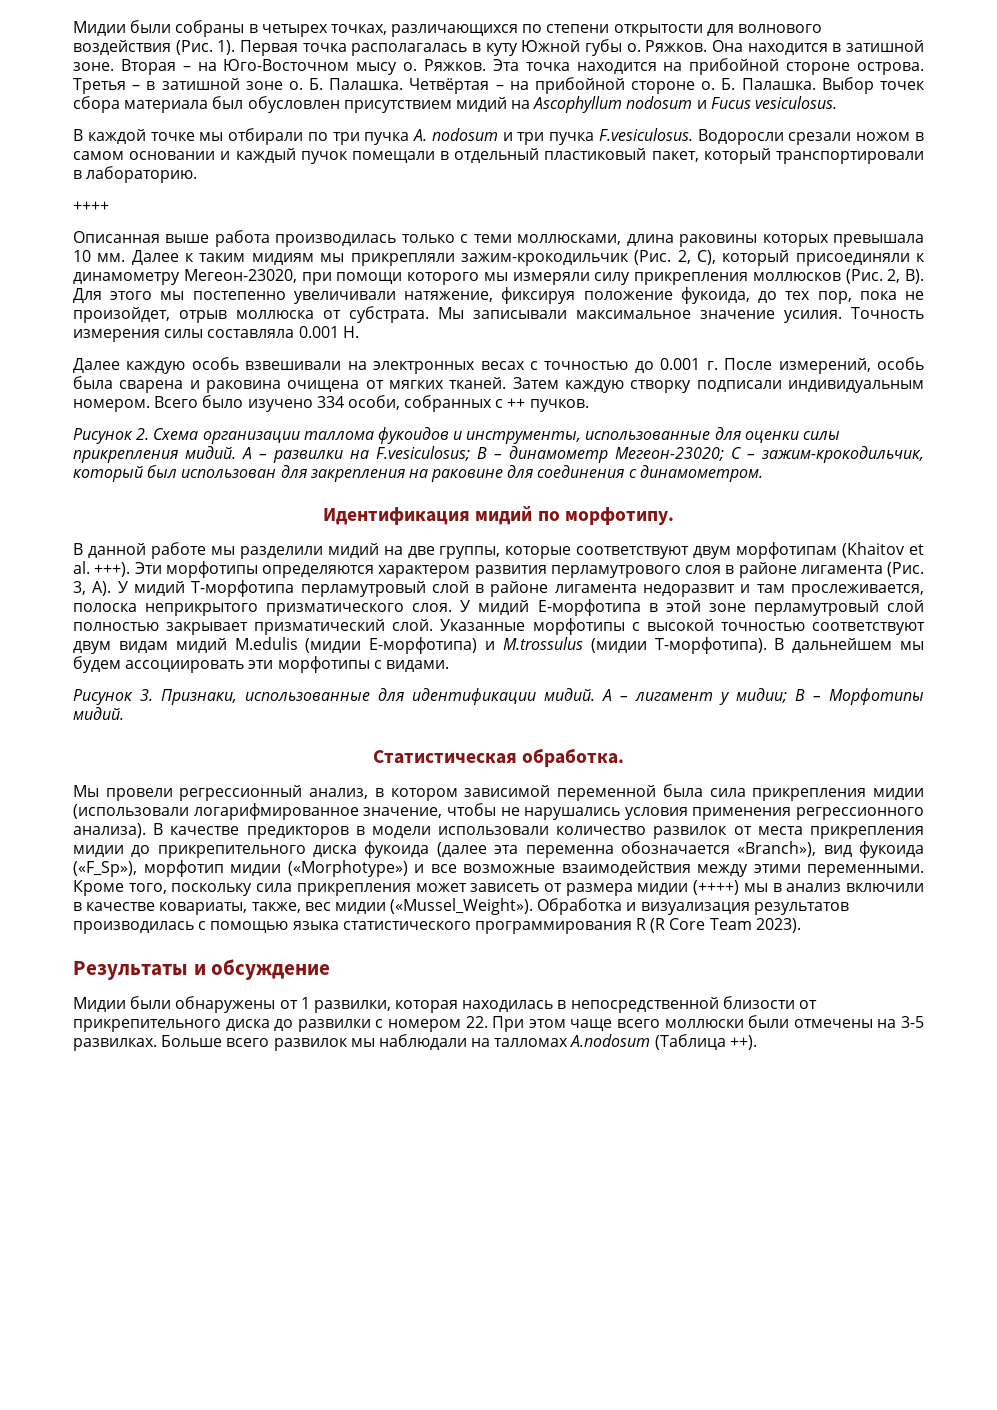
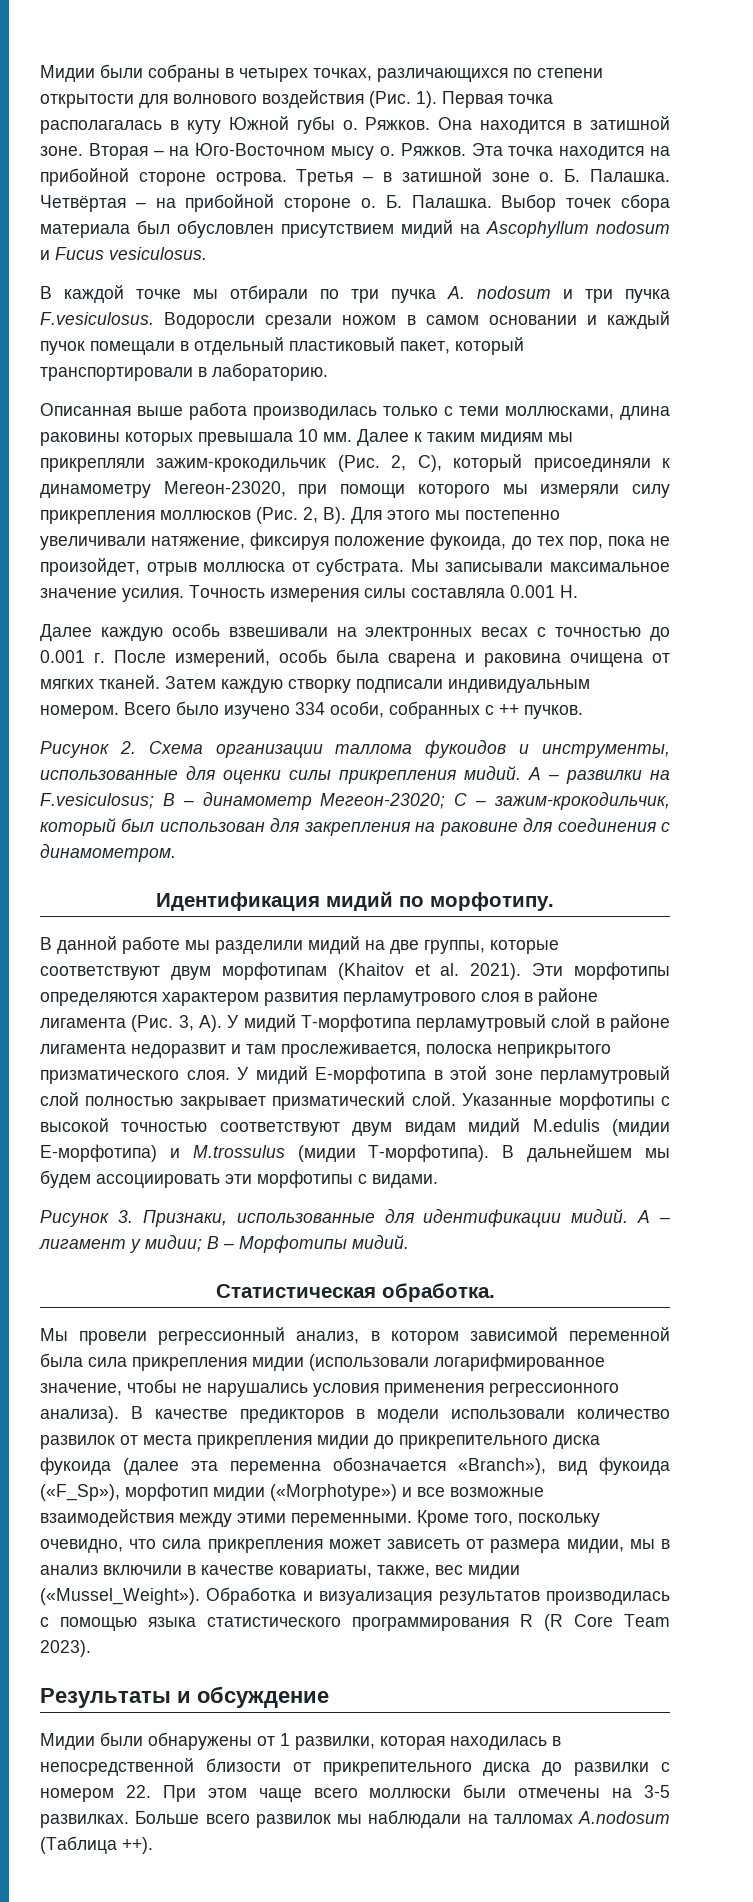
[73,201,109,211] // ++++ -> (328, 372) none
[94,562,131,577] +++). -> [470,963,522,980] 2021).
(253, 889) none -> [40,1539,157,1553] очевидно, что
[637,880,740,895] мидии (++++) -> [566,1539,624,1553] мидии,

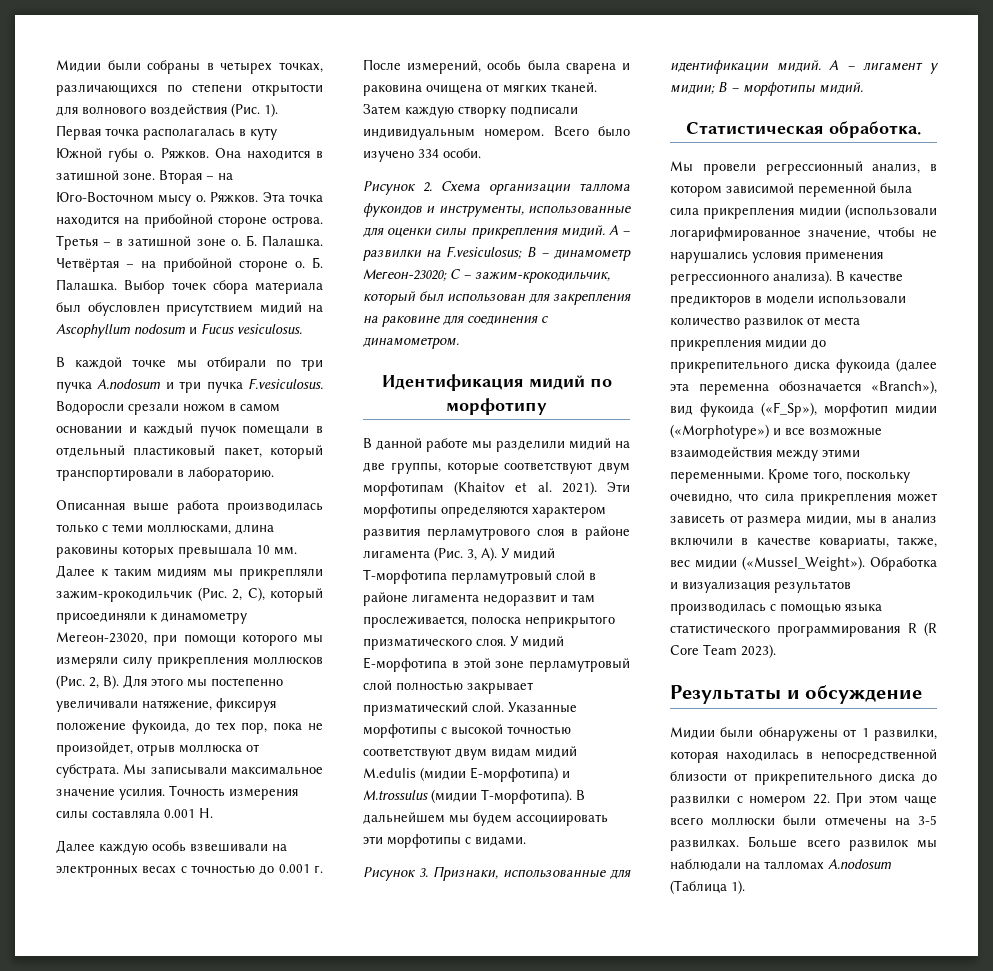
[447,286,551,299] A. nodosum -> [97,379,162,389] A.nodosum
[330,701,583,719] особи, собранных с ++ пучков. -> [443,148,481,158] особи.
[430,892,554,911] морфотипу. -> [446,398,547,415] морфотипу
[239,1235,347,1253] Морфотипы -> [743,82,815,96] морфотипы
[122,1837,153,1854] ++). -> [731,880,745,894] 1).

